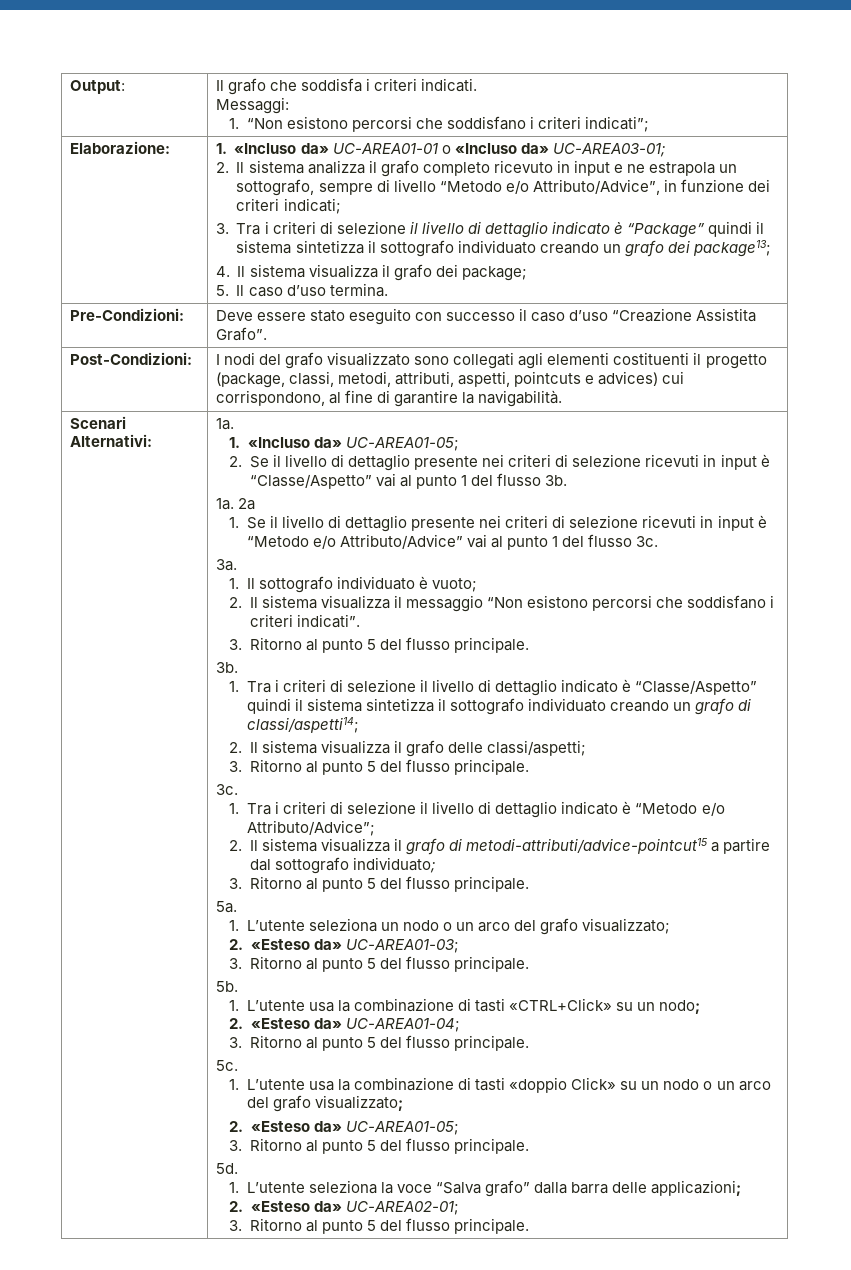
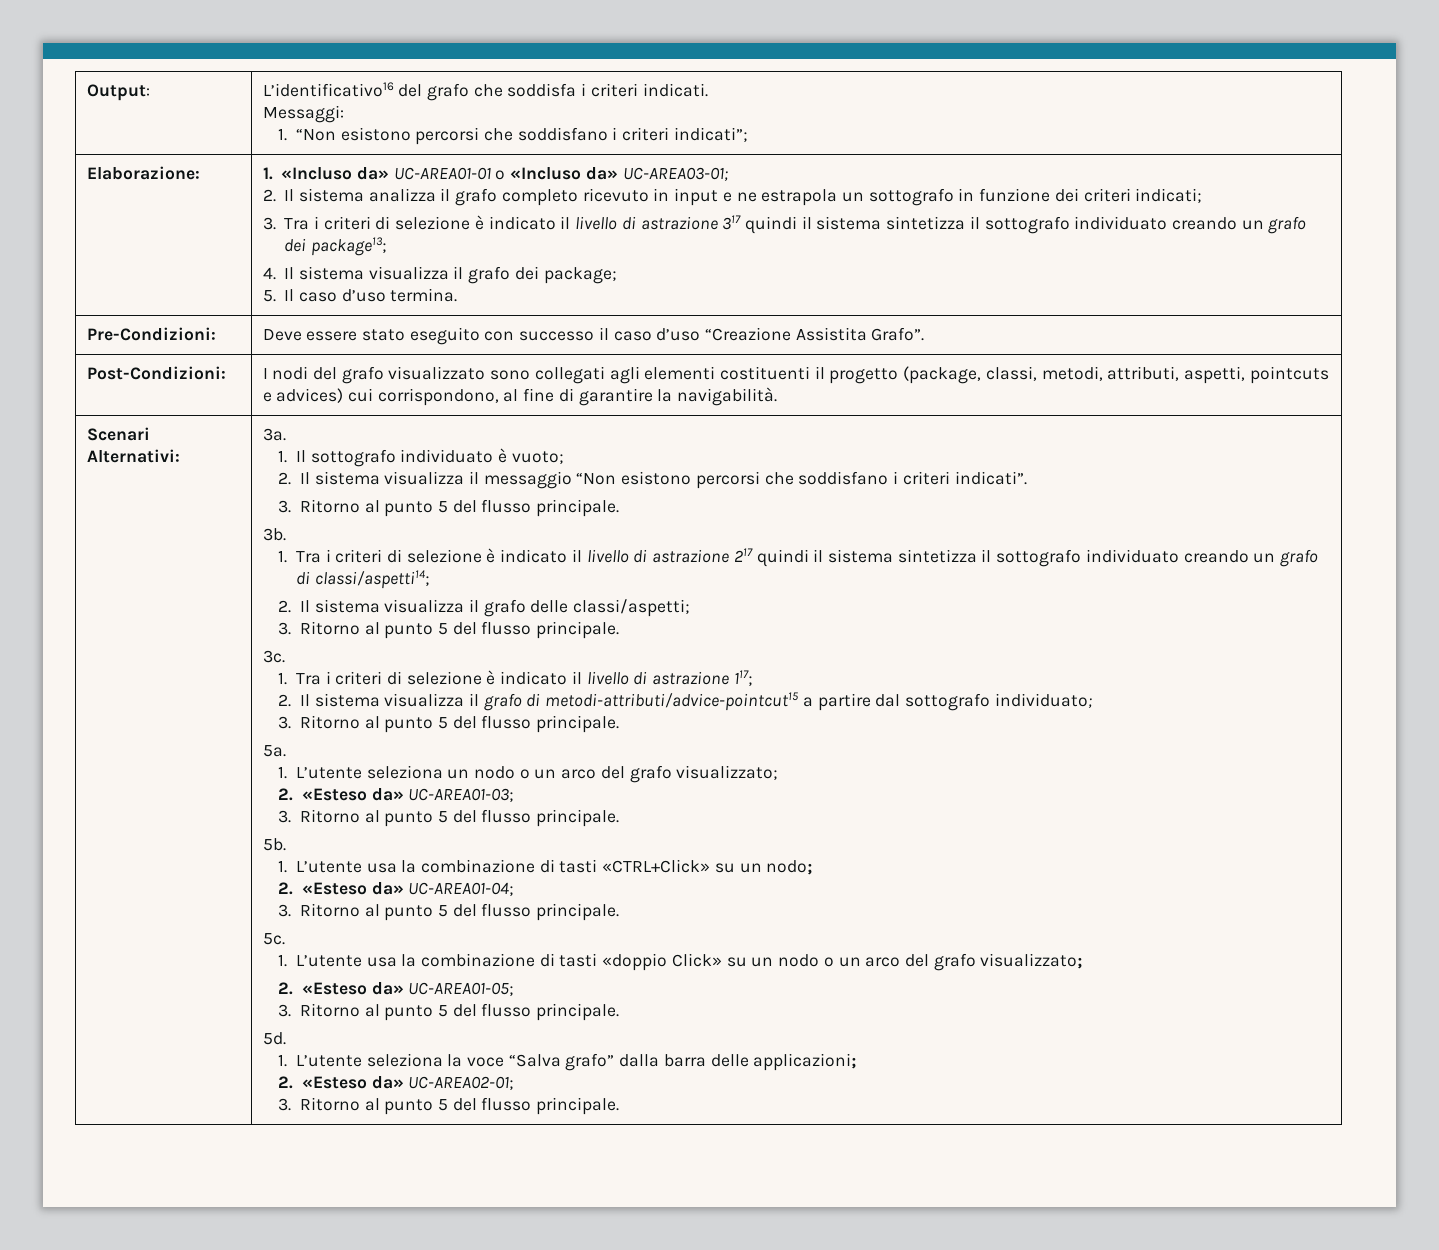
[215,80,224,91] Il -> [262,82,423,97] L’identificativo16 del
[236,179,660,196] sottografo, sempre di livello “Metodo e/o Attributo/Advice”, -> [868,188,954,206] sottografo
[409,221,706,238] il livello di dettaglio indicato è “Package” -> [474,215,742,230] è indicato il livello di astrazione 317
[215,418,234,430] [229,437,460,451] [229,454,770,471] [249,473,568,489] [215,498,256,510] [229,515,767,532] [246,534,659,550] 1a. // 1. «Incluso da» UC-AREA01-05; // 2. Se il livello di dettaglio presente nei criteri di selezione ricevuti in input è “Classe/Aspetto” vai al punto 1 del flusso 3b. // 1a. 2a // 1. Se il livello di dettaglio presente nei criteri di selezione ricevuti in input è “Metodo e/o Attributo/Advice” vai al punto 1 del flusso 3c. // -> (180, 456) none
[420,679,758,696] il livello di dettaglio indicato è “Classe/Aspetto” -> [486,548,753,563] è indicato il livello di astrazione 217
[420,801,725,818] [246,820,375,836] il livello di dettaglio indicato è “Metodo e/o Attributo/Advice”; -> [486,670,753,686] è indicato il livello di astrazione 117;

